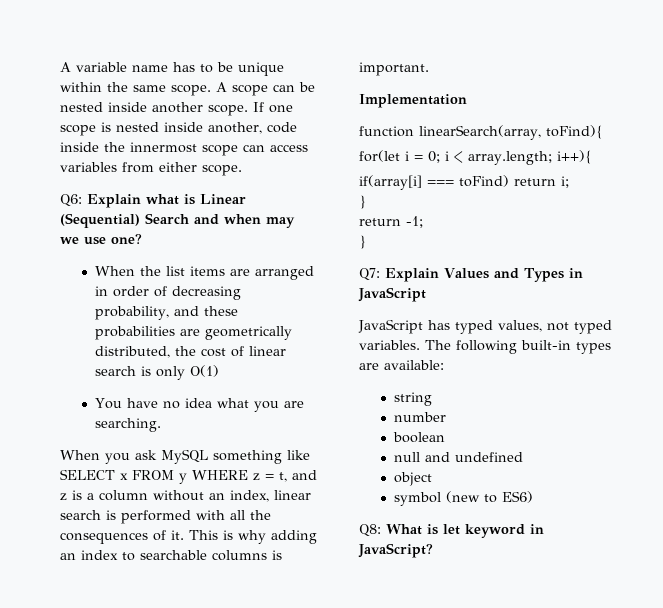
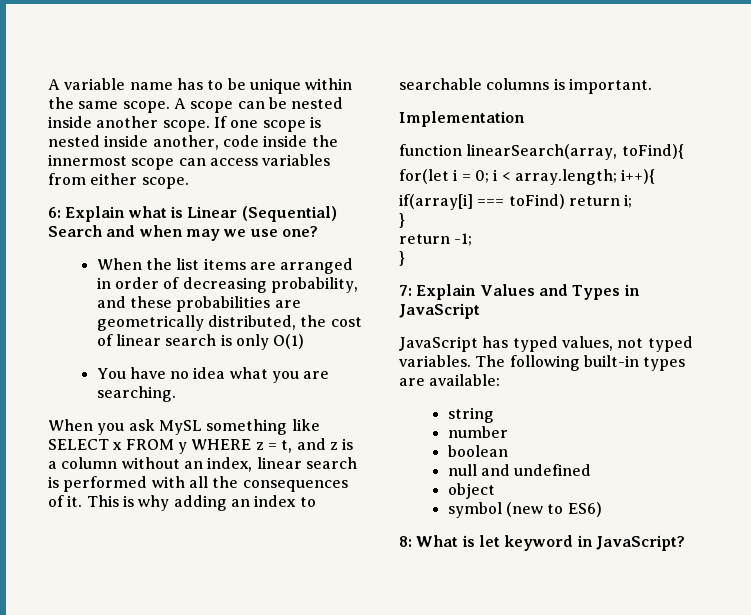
[60,194,82,207] Q6: -> [48,207,61,218] 6:
[161,449,208,464] MySQL -> [158,420,202,435] MySL
[359,268,380,281] Q7: -> [399,285,412,296] 7:
[359,524,381,537] Q8: -> [399,536,412,547] 8:

